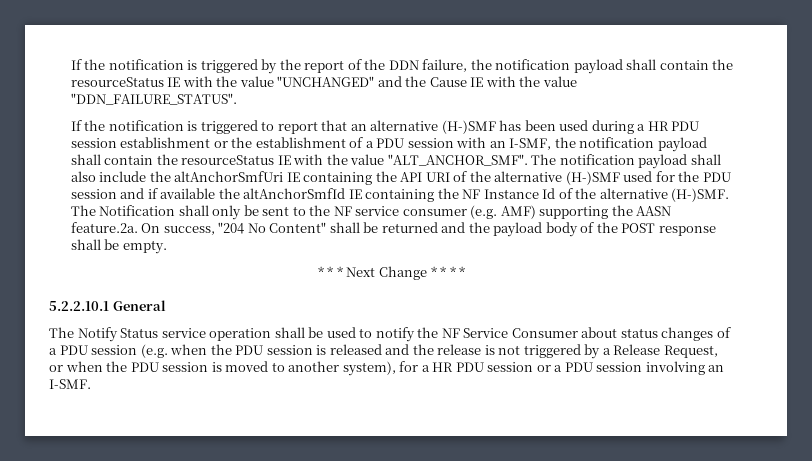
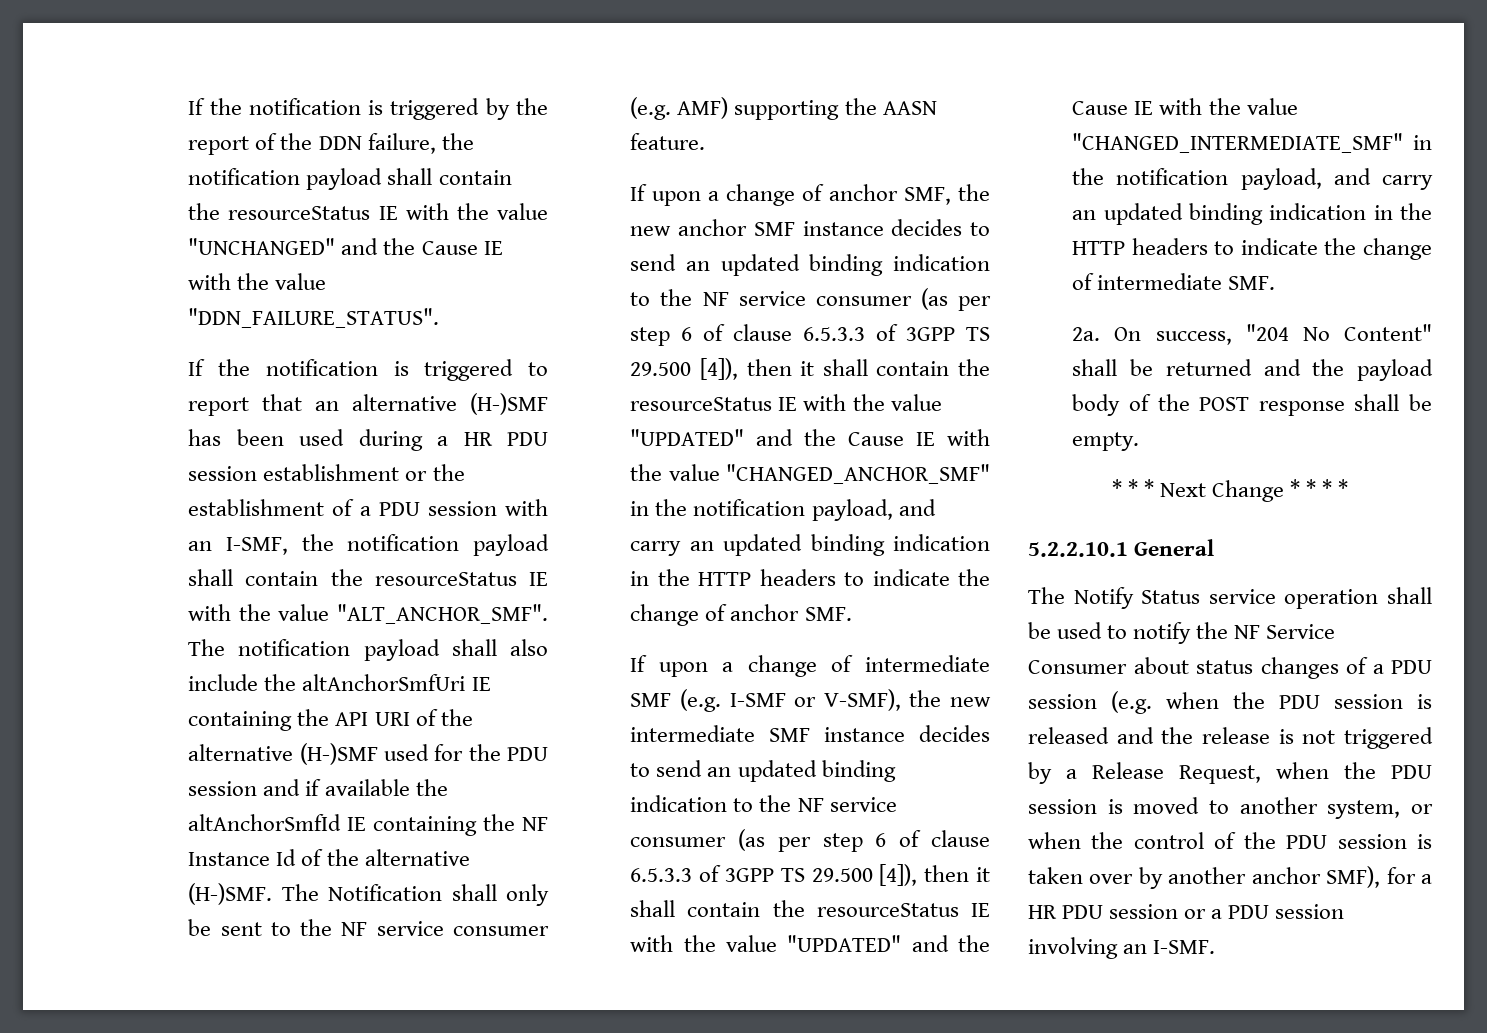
[70,222,138,233] feature.2a. -> [630,133,706,150] [630,184,990,206] [630,219,990,236] [630,254,990,276] [630,288,991,311] [630,324,991,346] [630,358,990,380] [630,394,942,411] [630,429,990,446] [630,464,990,484] [630,499,936,521] [630,534,990,556] [630,569,990,586] [630,604,852,626] [630,655,990,677] [630,689,991,712] [630,725,990,742] [630,760,896,782] [630,795,897,812] [630,829,990,852] [630,864,990,886] [630,900,990,917] [630,935,990,952] [1072,98,1298,115] [1072,133,1432,153] [1072,168,1433,190] [1072,203,1432,225] [1072,238,1432,260] [1072,273,1276,290] [1072,327,1101,341] feature. // If upon a change of anchor SMF, the new anchor SMF instance decides to send an updated binding indication to the NF service consumer (as per step 6 of clause 6.5.3.3 of 3GPP TS 29.500 [4]), then it shall contain the resourceStatus IE with the value "UPDATED" and the Cause IE with the value "CHANGED_ANCHOR_SMF" in the notification payload, and carry an updated binding indication in the HTTP headers to indicate the change of anchor SMF. // If upon a change of intermediate SMF (e.g. I-SMF or V-SMF), the new intermediate SMF instance decides to send an updated binding indication to the NF service consumer (as per step 6 of clause 6.5.3.3 of 3GPP TS 29.500 [4]), then it shall contain the resourceStatus IE with the value "UPDATED" and the Cause IE with the value "CHANGED_INTERMEDIATE_SMF" in the notification payload, and carry an updated binding indication in the HTTP headers to indicate the change of intermediate SMF. // 2a.
[49,365,63,372] or -> (1261, 774) none
[342,361,396,376] system), -> [1327,800,1433,819] [1028,832,1432,849] [1028,866,1381,889] system, or when the control of the PDU session is taken over by another anchor SMF),

